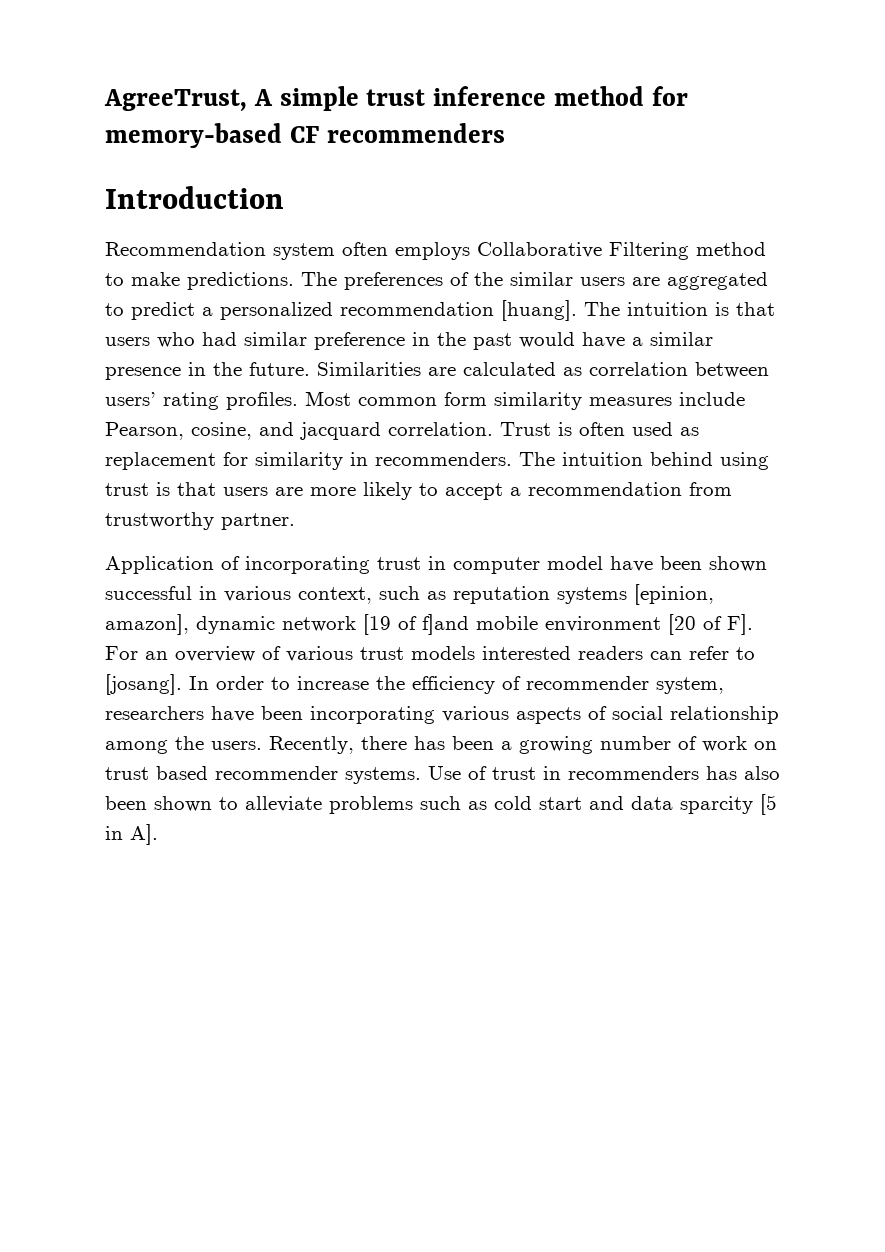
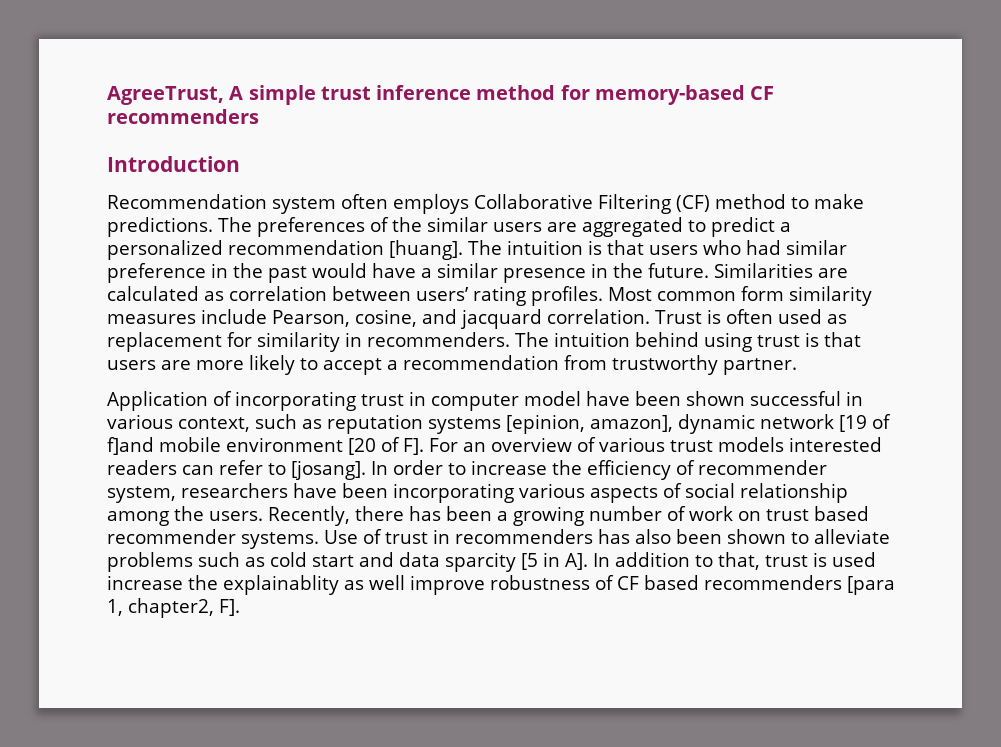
(689, 251) none -> [676,195,710,212] (CF)
(158, 834) none -> [593,552,876,570] [107,575,895,595] [107,598,240,618] In addition to that, trust is used increase the explainablity as well improve robustness of CF based recommenders [para 1, chapter2, F].

